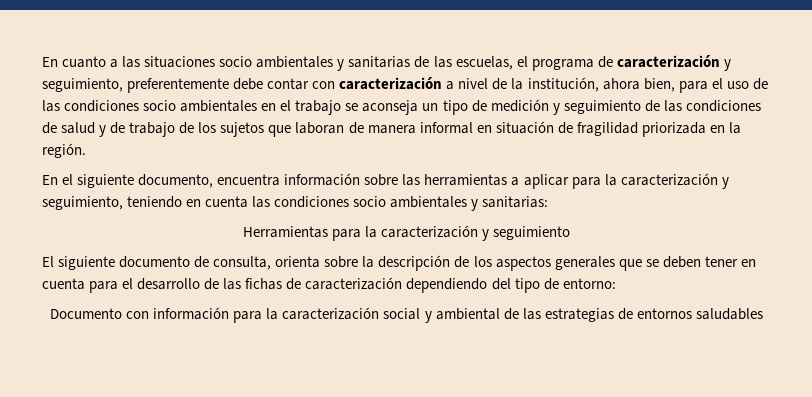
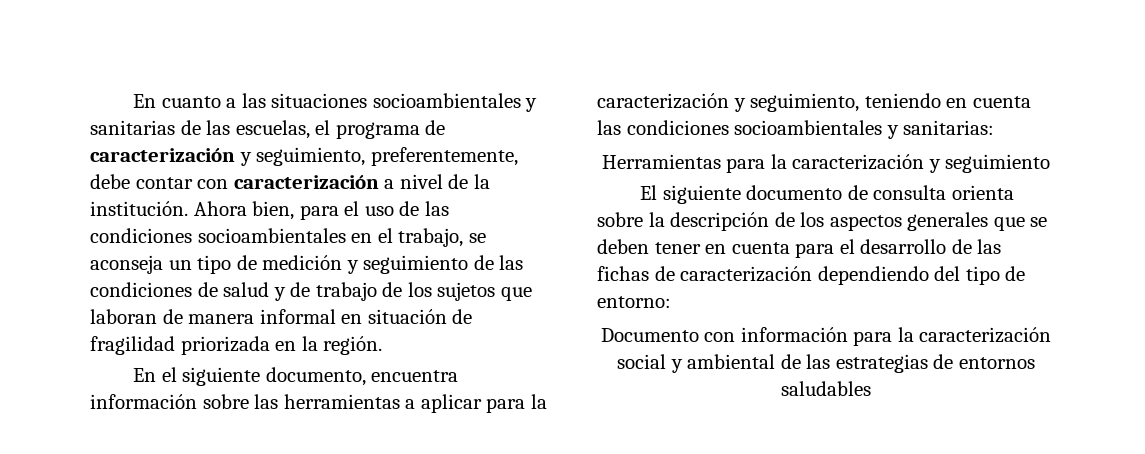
[219,56,334,68] socio ambientales -> [372,93,521,108] socioambientales
[127,78,230,93] preferentemente -> [370,147,518,166] preferentemente,
[527,77,640,92] institución, ahora -> [90,201,247,216] institución. Ahora
[143,100,258,112] socio ambientales -> [197,228,346,243] socioambientales
[295,100,342,115] trabajo -> [398,228,464,247] trabajo,
[353,196,468,208] socio ambientales -> [734,120,883,135] socioambientales
[213,256,272,270] consulta, -> [873,185,947,200] consulta

